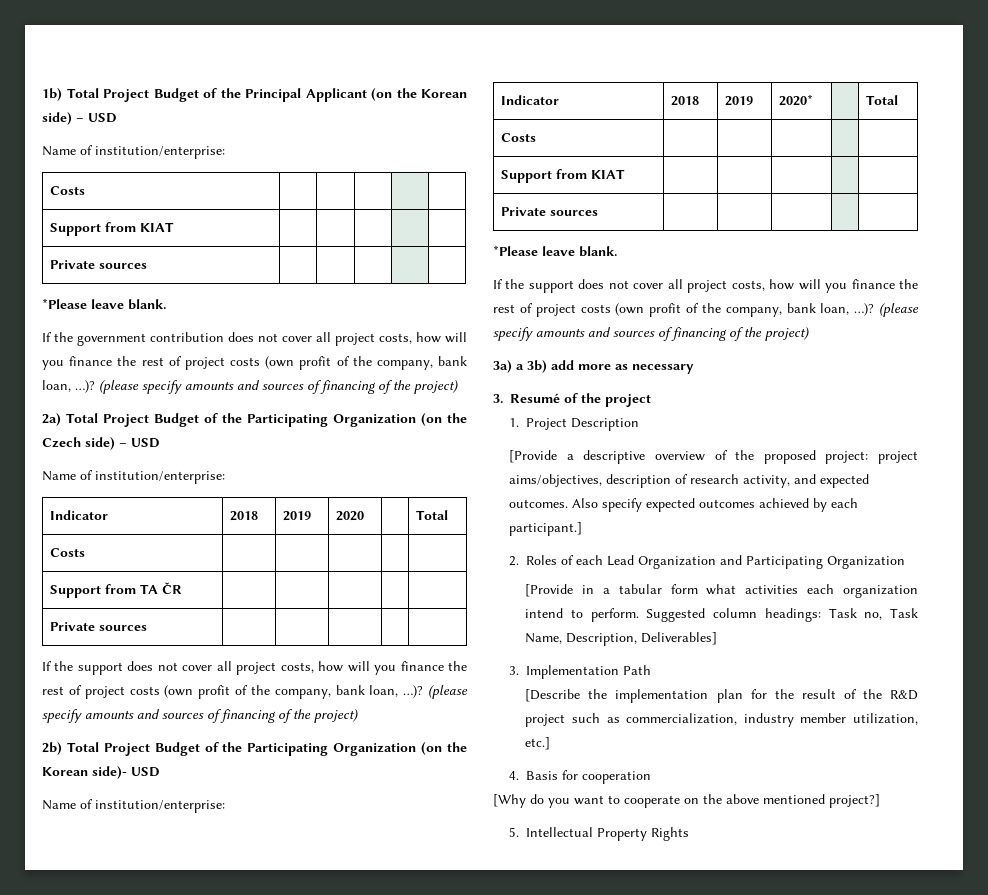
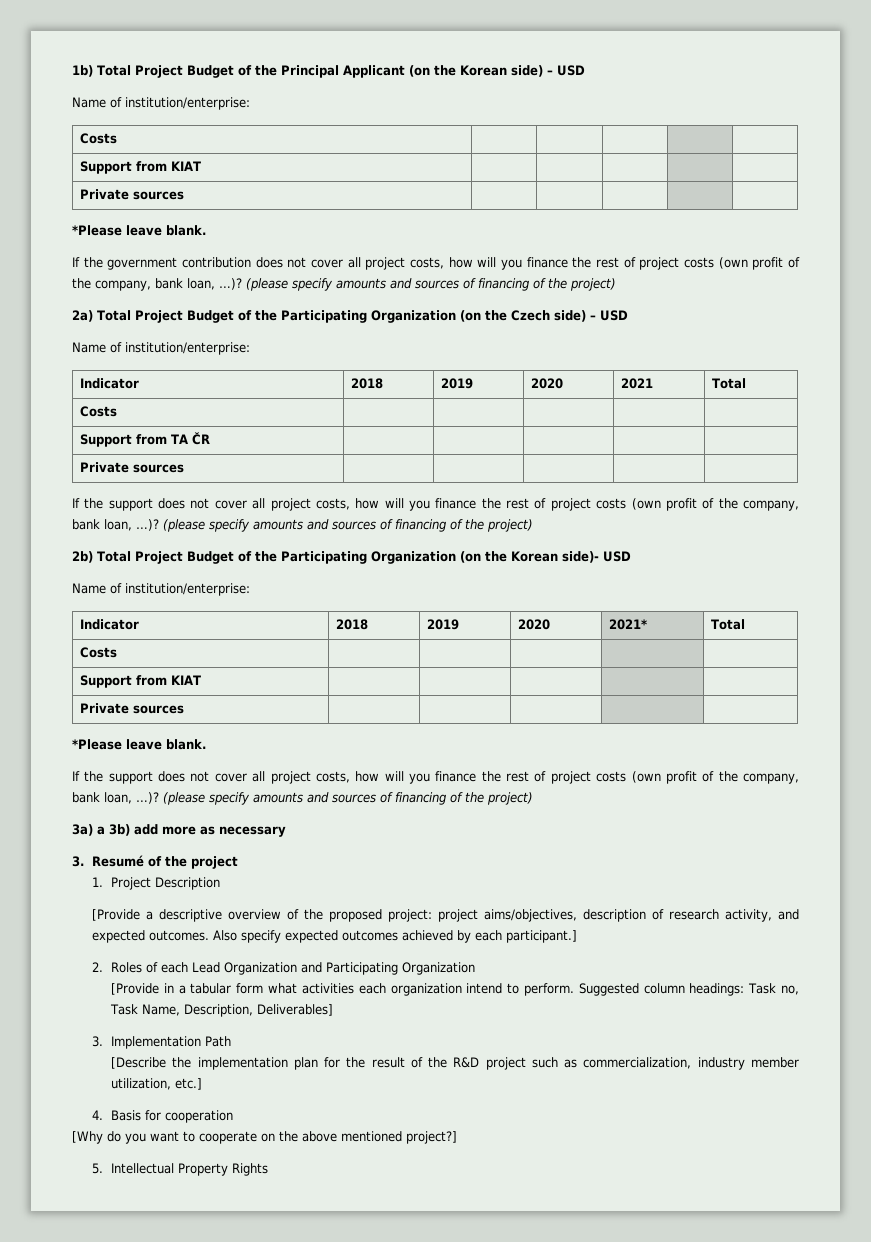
(364, 516) none -> [621,378,654,389] 2021
[778,94,813,106] 2020* | -> [518,619,551,630] [609,619,648,630] 2020 | 2021*

